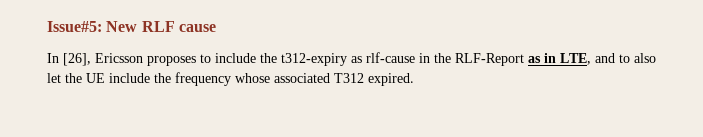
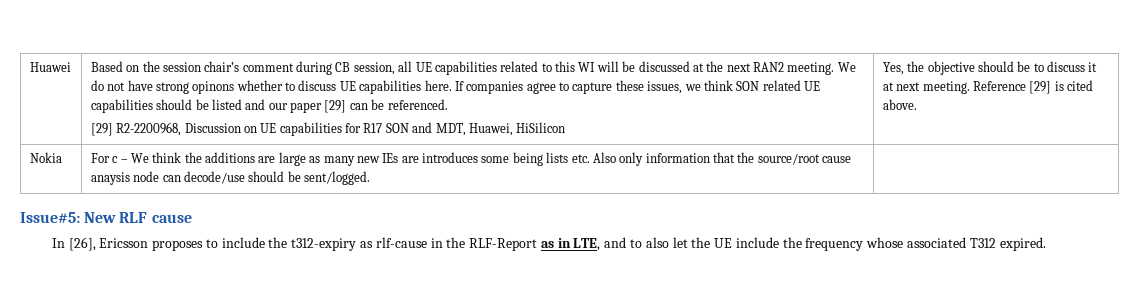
(47, 26) none -> [29,62,71,72] [90,61,856,75] [90,80,820,94] [90,99,448,113] [90,122,566,136] [882,61,1098,75] [882,80,1093,94] [882,99,917,110] [29,152,62,163] [90,152,852,166] [90,171,370,185] Huawei | Based on the session chair’s comment during CB session, all UE capabilities related to this WI will be discussed at the next RAN2 meeting. We do not have strong opinons whether to discuss UE capabilities here. If companies agree to capture these issues, we think SON related UE capabilities should be listed and our paper [29] can be referenced. // [29] R2-2200968, Discussion on UE capabilities for R17 SON and MDT, Huawei, HiSilicon | Yes, the objective should be to discuss it at next meeting. Reference [29] is cited above. // Nokia | For c – We think the additions are large as many new IEs are introduces some being lists etc. Also only information that the source/root cause anaysis node can decode/use should be sent/logged. | //

